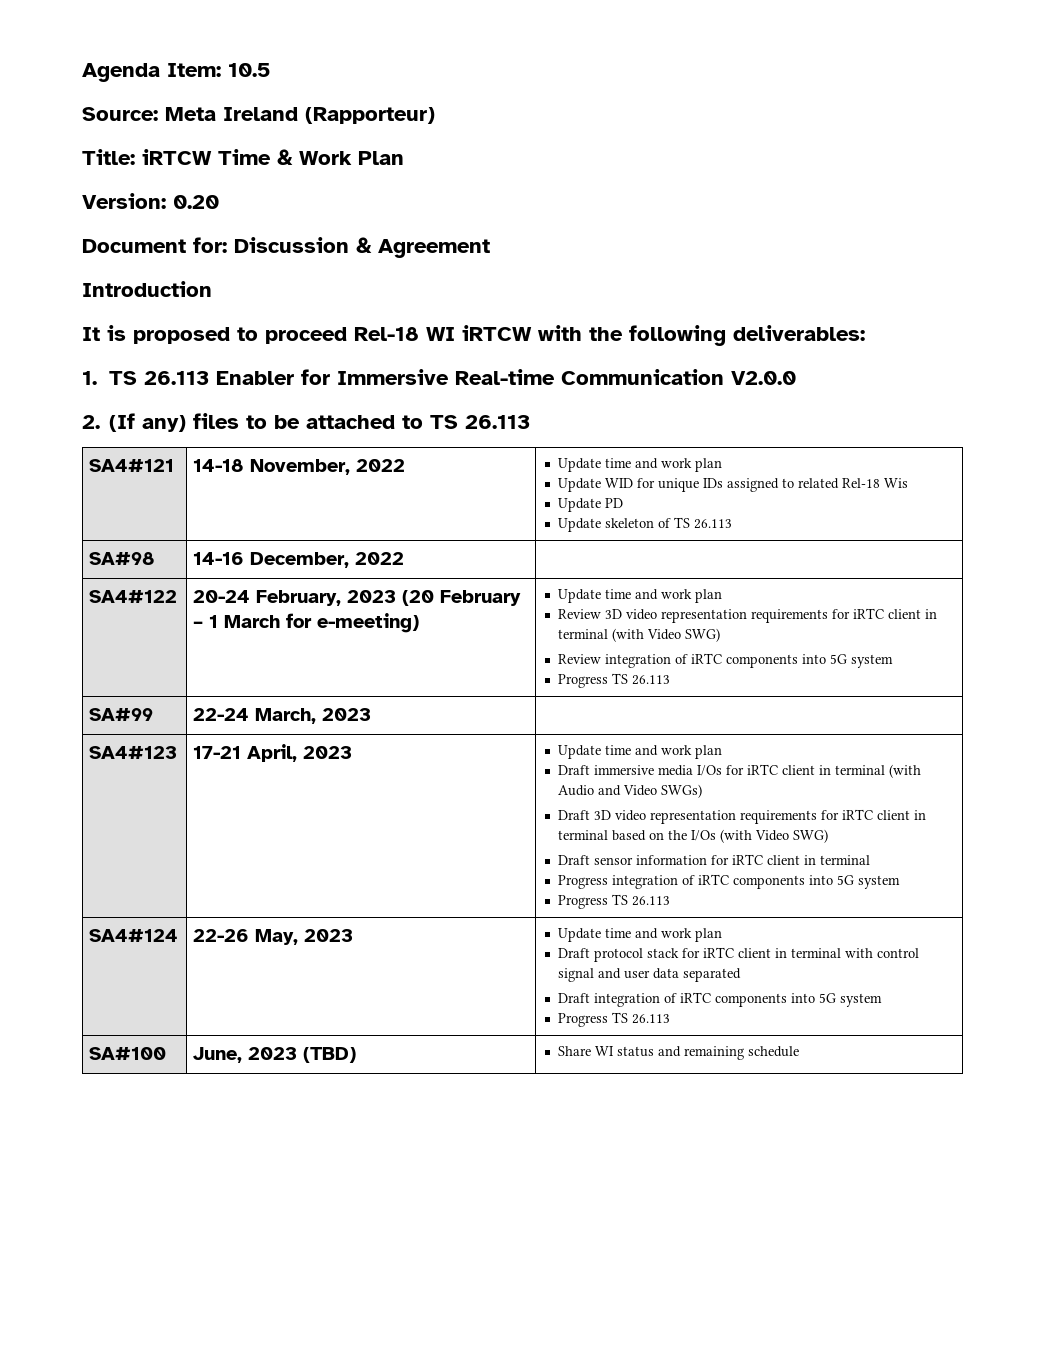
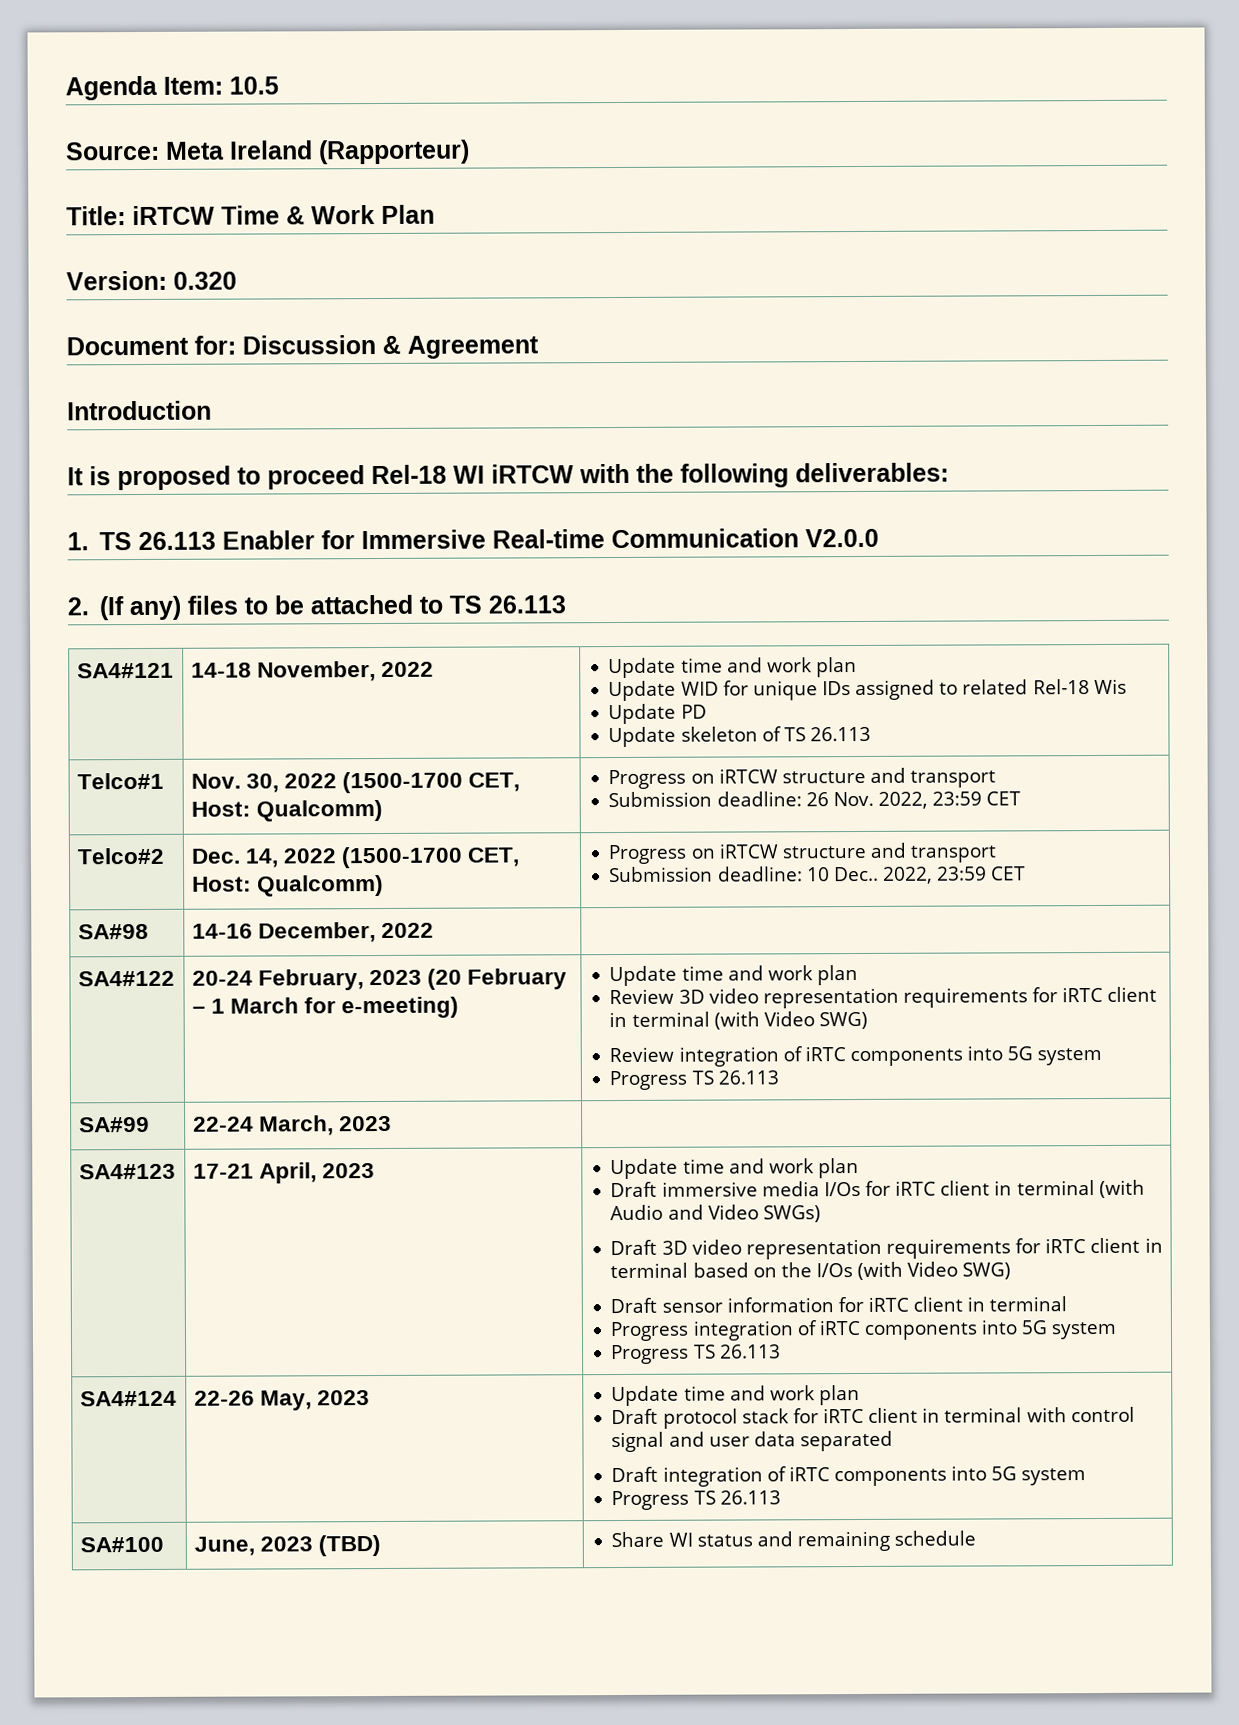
[173,195,219,209] 0.20 -> [173,271,237,290] 0.320
(733, 524) none -> [76,772,164,790] [190,771,520,794] [190,799,383,822] [608,767,997,790] [608,791,1022,809] [76,847,165,865] [190,846,520,869] [191,874,384,897] [608,842,998,865] [609,866,1027,884] // Telco#1 | Nov. 30, 2022 (1500-1700 CET, Host: Qualcomm) | Progress on iRTCW structure and transport // Submission deadline: 26 Nov. 2022, 23:59 CET // Telco#2 | Dec. 14, 2022 (1500-1700 CET, Host: Qualcomm) | Progress on iRTCW structure and transport // Submission deadline: 10 Dec.. 2022, 23:59 CET

